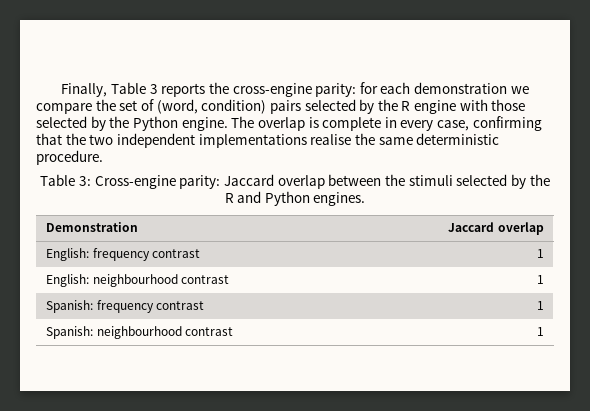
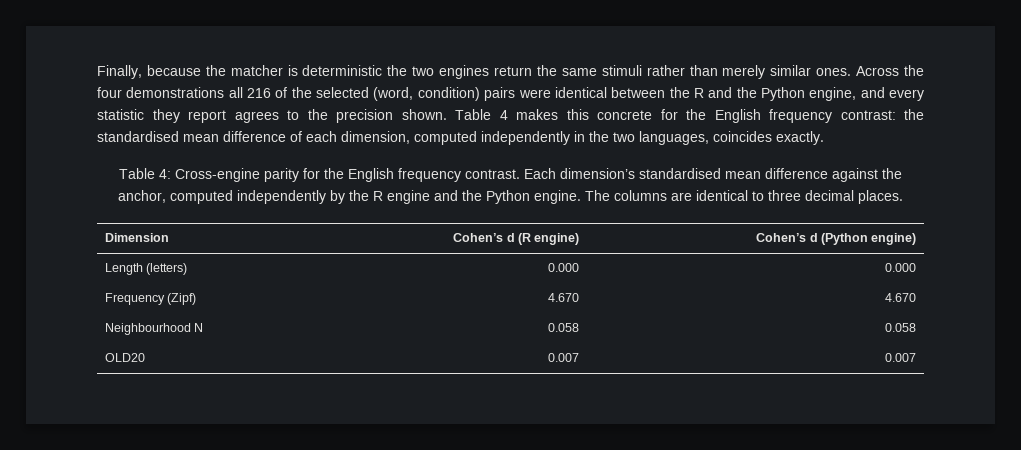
[110,82,529,97] [36,99,526,114] [36,116,542,131] [36,133,500,148] [36,150,103,165] [40,174,550,189] [224,191,366,206] [46,222,139,232] [448,222,544,235] [46,248,200,261] [536,249,544,258] [46,274,229,287] [536,275,544,284] [46,300,204,313] [536,301,544,310] [46,326,233,339] [536,327,544,336] Table 3 reports the cross-engine parity: for each demonstration we compare the set of (word, condition) pairs selected by the R engine with those selected by the Python engine. The overlap is complete in every case, confirming that the two independent implementations realise the same deterministic procedure. // Table 3: Cross-engine parity: Jaccard overlap between the stimuli selected by the R and Python engines. // Demonstration | Jaccard overlap // English: frequency contrast | 1 // English: neighbourhood contrast | 1 // Spanish: frequency contrast | 1 // Spanish: neighbourhood contrast | 1 -> [146,65,925,79] [97,87,925,101] [97,109,924,123] [97,131,824,145] [119,168,902,182] [118,190,903,204] [104,233,169,242] [453,233,580,245] [756,233,917,245] [104,263,187,275] [548,263,580,272] [885,263,917,272] [104,293,196,305] [548,293,580,302] [885,293,917,302] [104,323,203,335] [548,323,580,332] [885,323,917,332] [104,353,145,362] [548,353,580,362] [885,353,917,362] because the matcher is deterministic the two engines return the same stimuli rather than merely similar ones. Across the four demonstrations all 216 of the selected (word, condition) pairs were identical between the R and the Python engine, and every statistic they report agrees to the precision shown. Table 4 makes this concrete for the English frequency contrast: the standardised mean difference of each dimension, computed independently in the two languages, coincides exactly. // Table 4: Cross-engine parity for the English frequency contrast. Each dimension’s standardised mean difference against the anchor, computed independently by the R engine and the Python engine. The columns are identical to three decimal places. // Dimension | Cohen’s d (R engine) | Cohen’s d (Python engine) // Length (letters) | 0.000 | 0.000 // Frequency (Zipf) | 4.670 | 4.670 // Neighbourhood N | 0.058 | 0.058 // OLD20 | 0.007 | 0.007

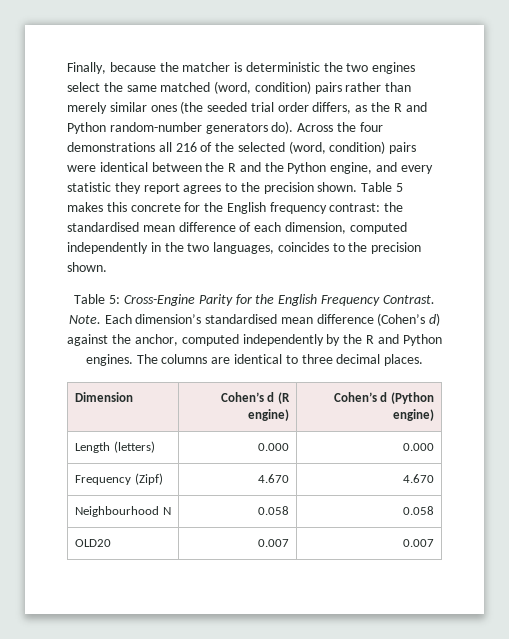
[494,66,533,76] return -> [67,82,100,92] select
[601,65,852,79] stimuli rather than merely similar ones. -> [160,81,412,94] [67,101,427,114] [67,121,294,134] matched (word, condition) pairs rather than merely similar ones (the seeded trial order differs, as the R and Python random-number generators do).
[499,110,508,120] 4 -> [396,183,404,192] 5
[776,131,824,145] [119,168,520,182] exactly. // Table 4: Cross-engine parity for the English frequency contrast. -> [332,242,422,254] [67,262,107,272] [74,294,435,306] [68,315,101,324] to the precision shown. // Table 5: Cross-Engine Parity for the English Frequency Contrast. Note.
(828, 173) none -> [377,313,441,326] (Cohen’s d)
[387,190,581,204] engine and the Python engine. -> [377,334,442,346] [85,354,133,366] and Python engines.

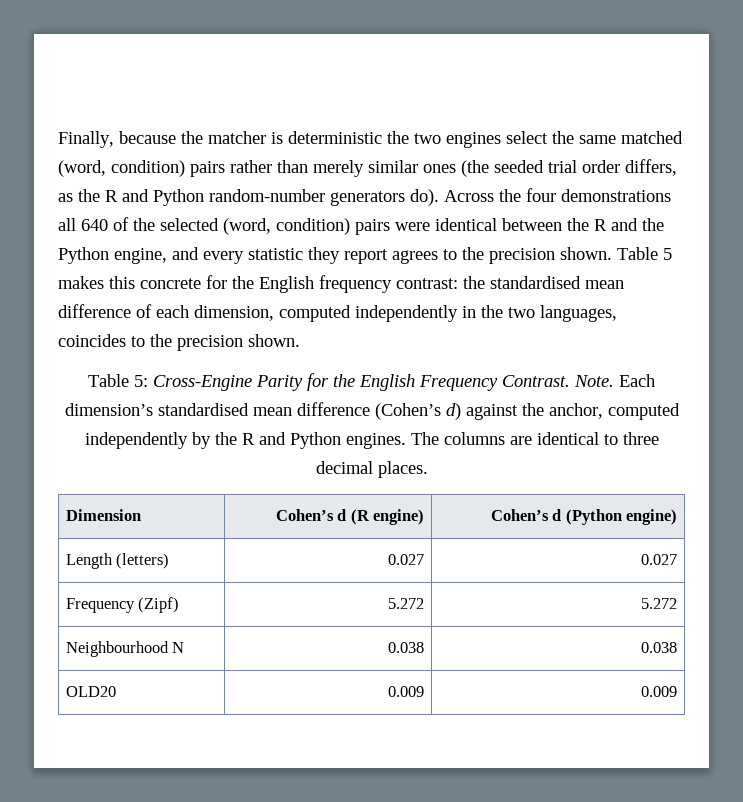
[175,142,197,152] 216 -> [81,219,108,231] 640
[257,443,289,451] [402,443,434,451] 0.000 | 0.000 -> [388,554,425,565] [641,554,678,565] 0.027 | 0.027
[257,474,289,483] [402,474,434,483] 4.670 | 4.670 -> [388,598,425,609] [641,598,678,609] 5.272 | 5.272
[257,506,289,515] [402,506,434,515] 0.058 | 0.058 -> [388,642,425,653] [641,642,678,653] 0.038 | 0.038
[257,539,289,547] [402,539,434,547] 0.007 | 0.007 -> [388,686,425,697] [641,686,678,697] 0.009 | 0.009

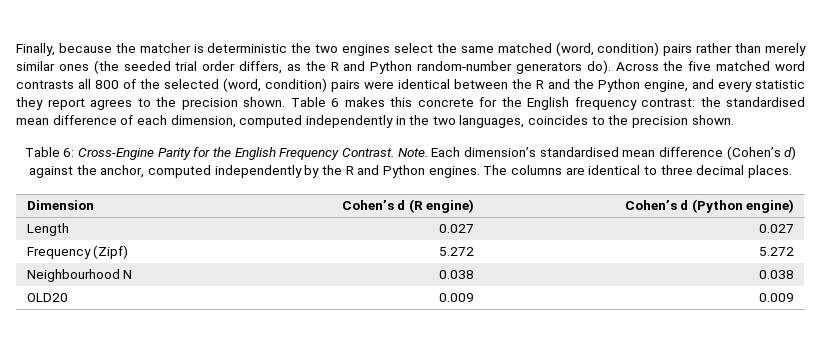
[526,188,671,202] [58,218,108,231] four demonstrations all 640 -> [688,61,806,71] [16,79,119,89] five matched word contrasts all 800
[663,248,672,260] 5 -> [331,98,339,107] 6
[134,375,148,387] 5: -> [63,148,75,157] 6:
[116,553,170,569] (letters) -> (69, 229) none

